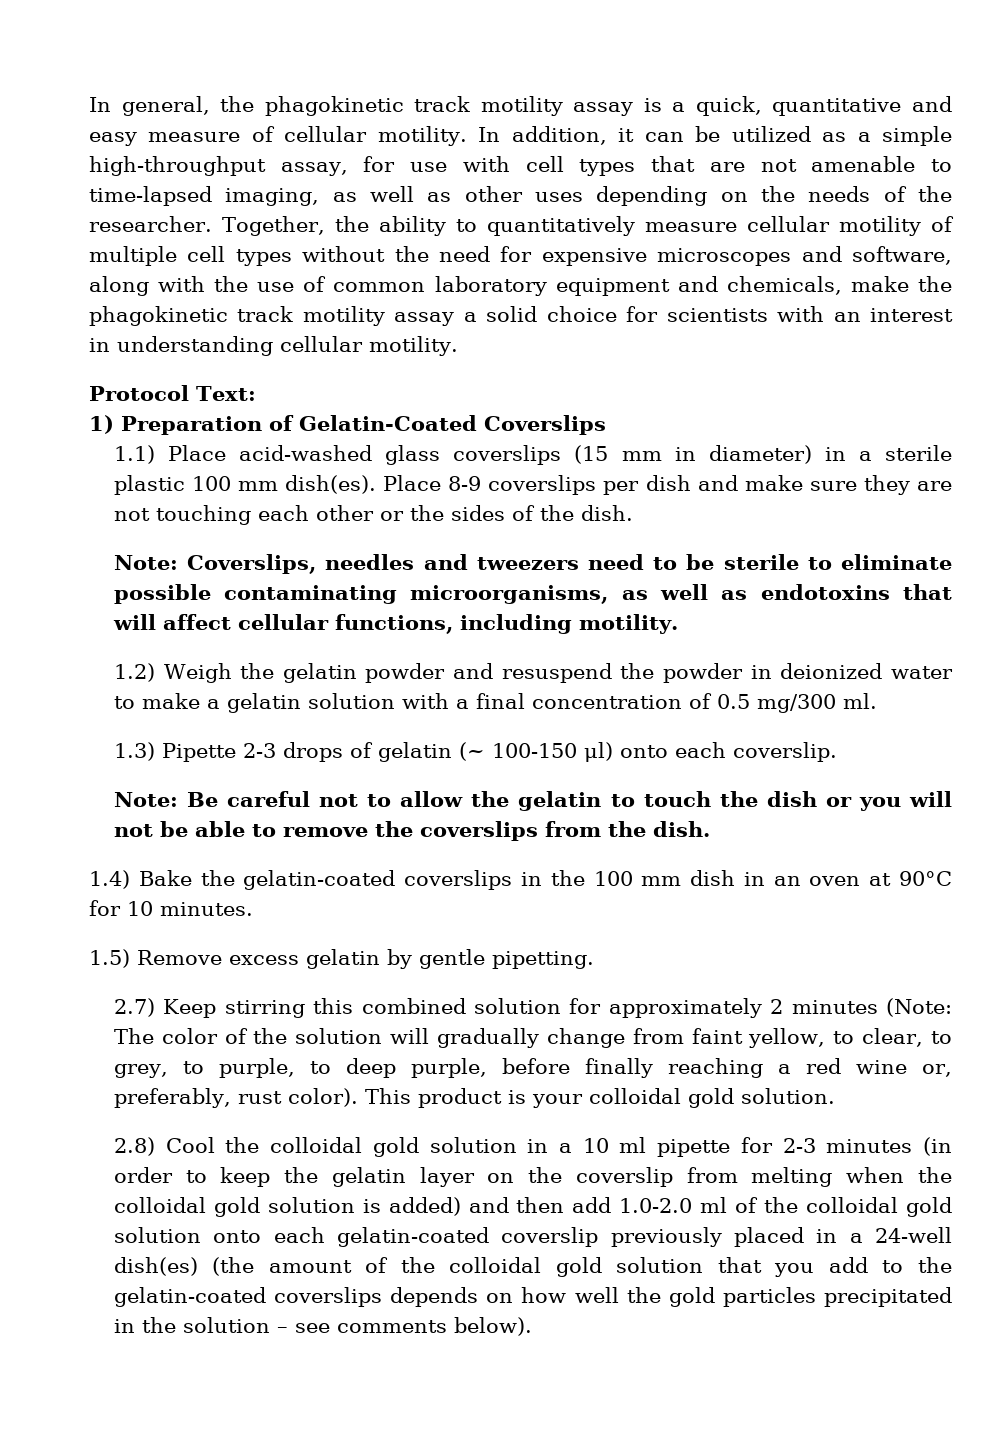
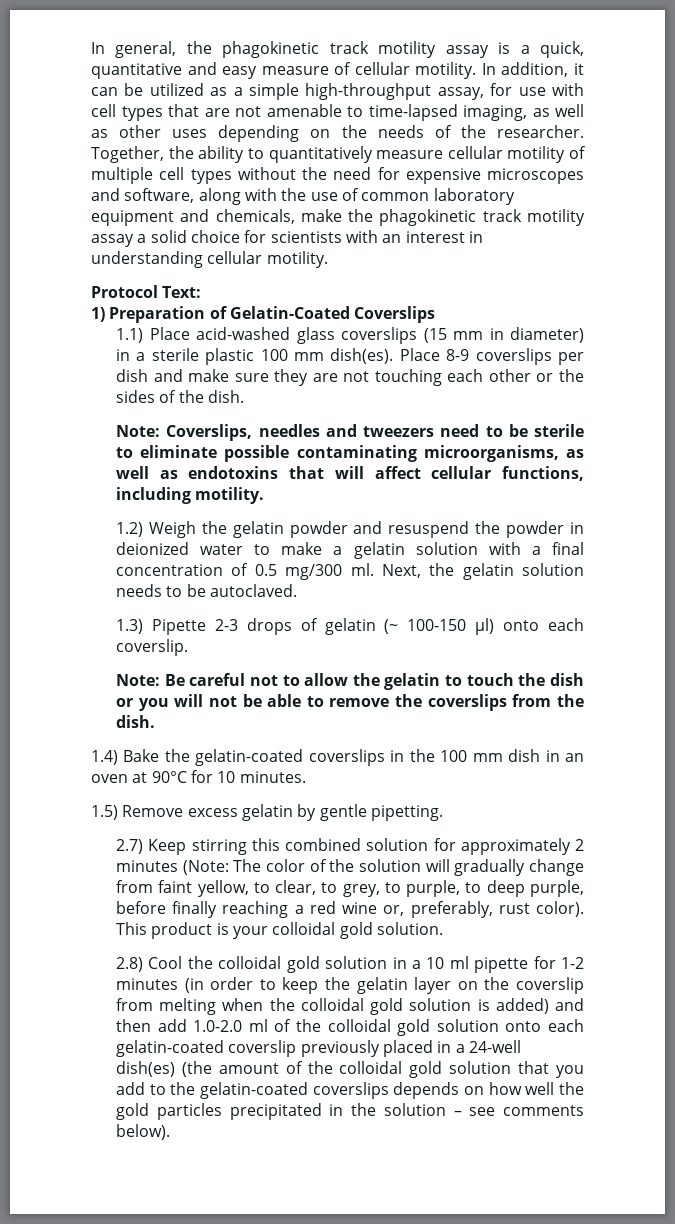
(877, 701) none -> [381,563,584,580] [116,584,297,597] Next, the gelatin solution needs to be autoclaved.
[782,1138,816,1153] 2-3 -> [561,957,585,969] 1-2

